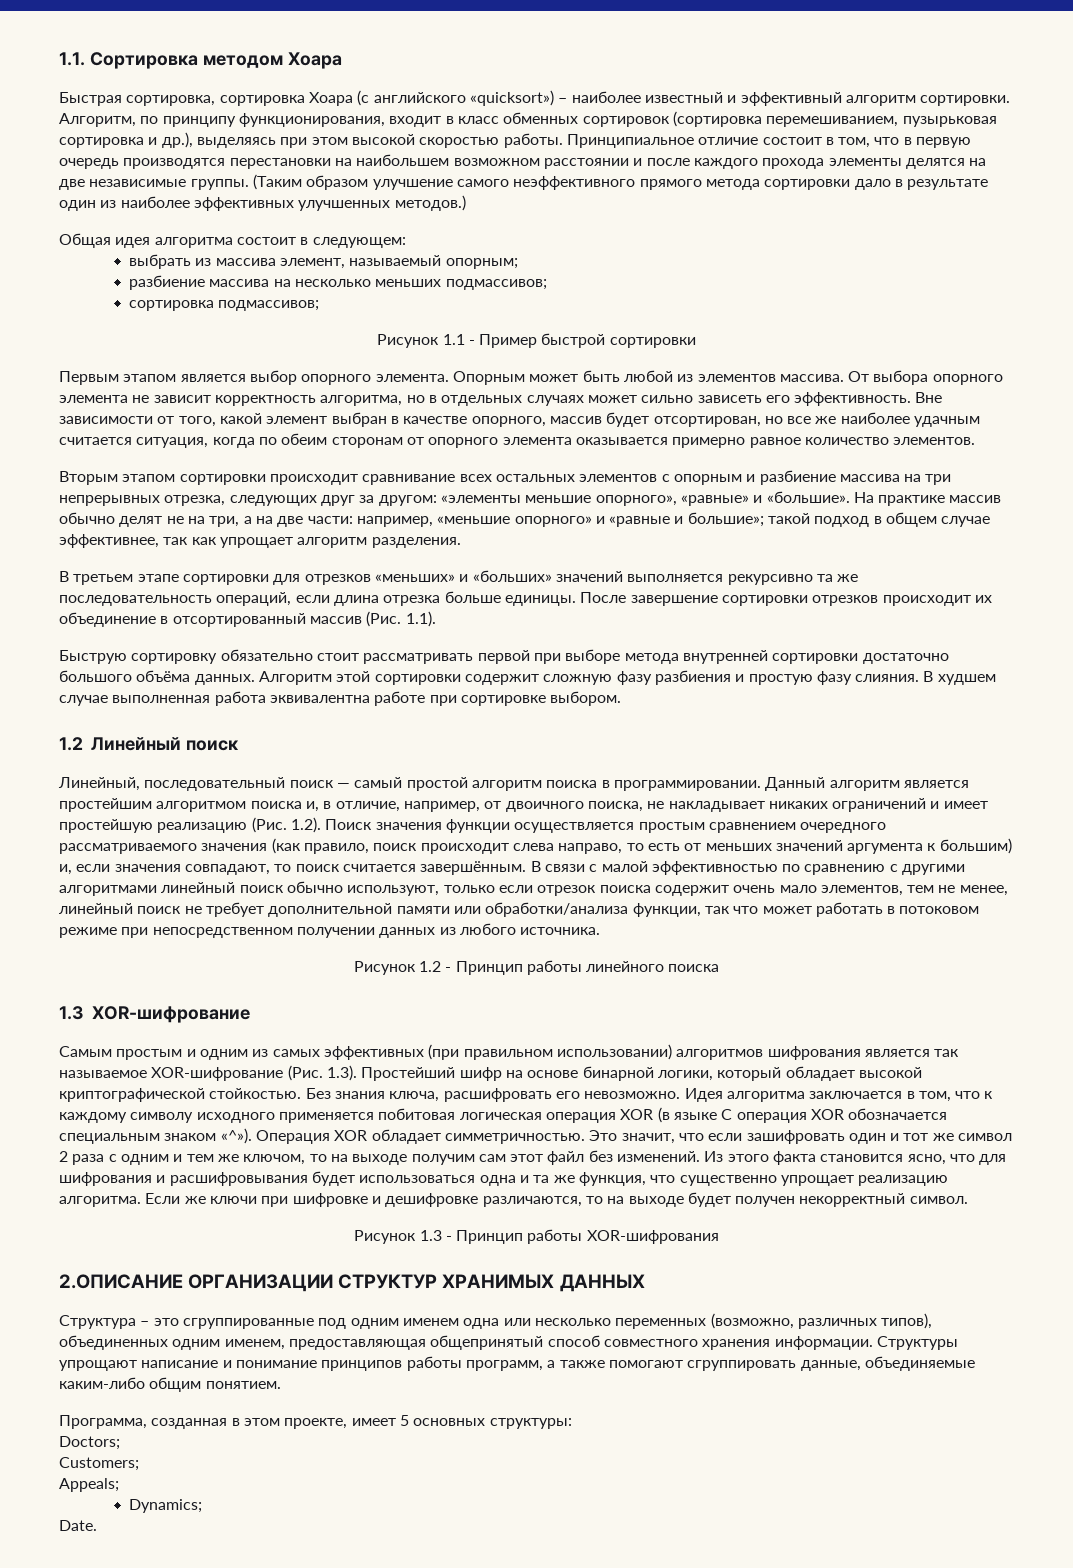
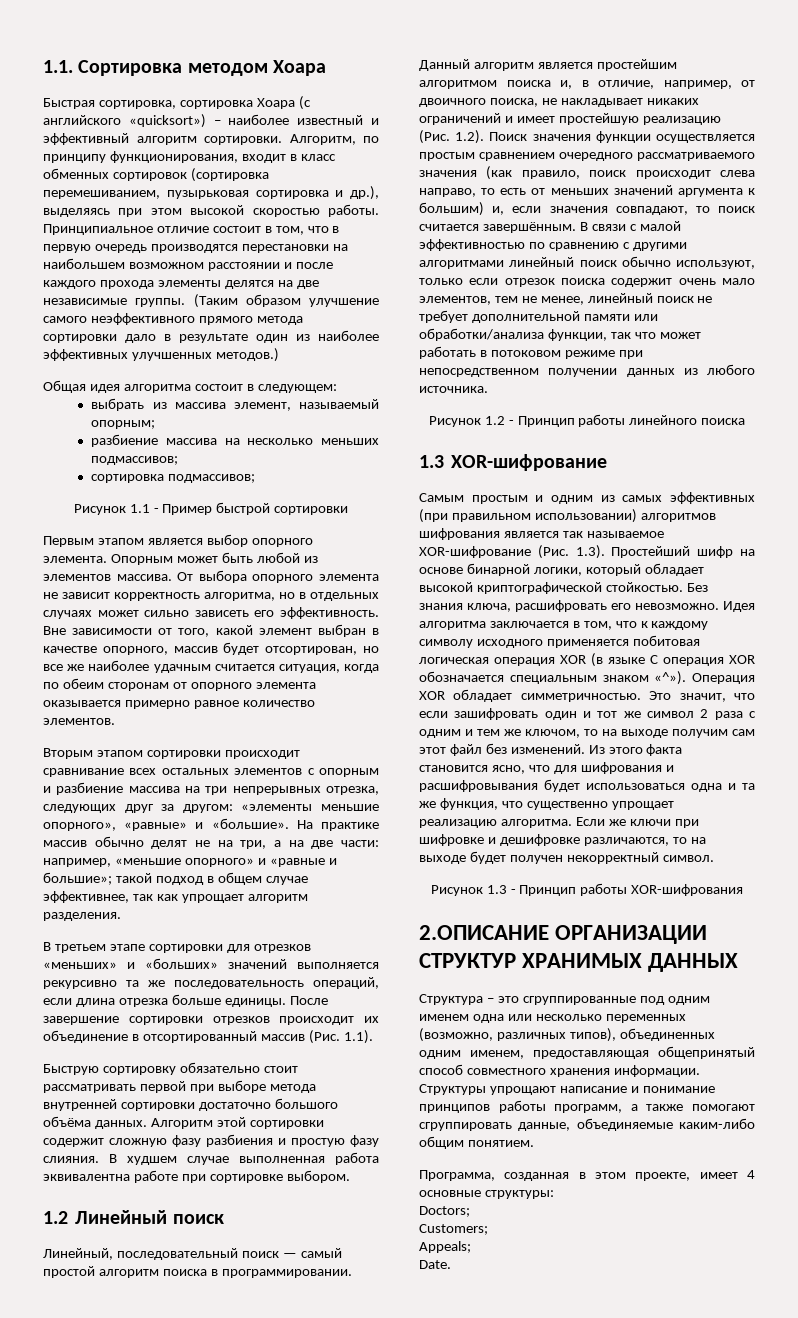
[399,1415,486,1426] 5 основных -> [747,1170,755,1179] [419,1190,481,1197] 4 основные
[129,1499,203,1513] // Dynamics; -> (471, 1247) none

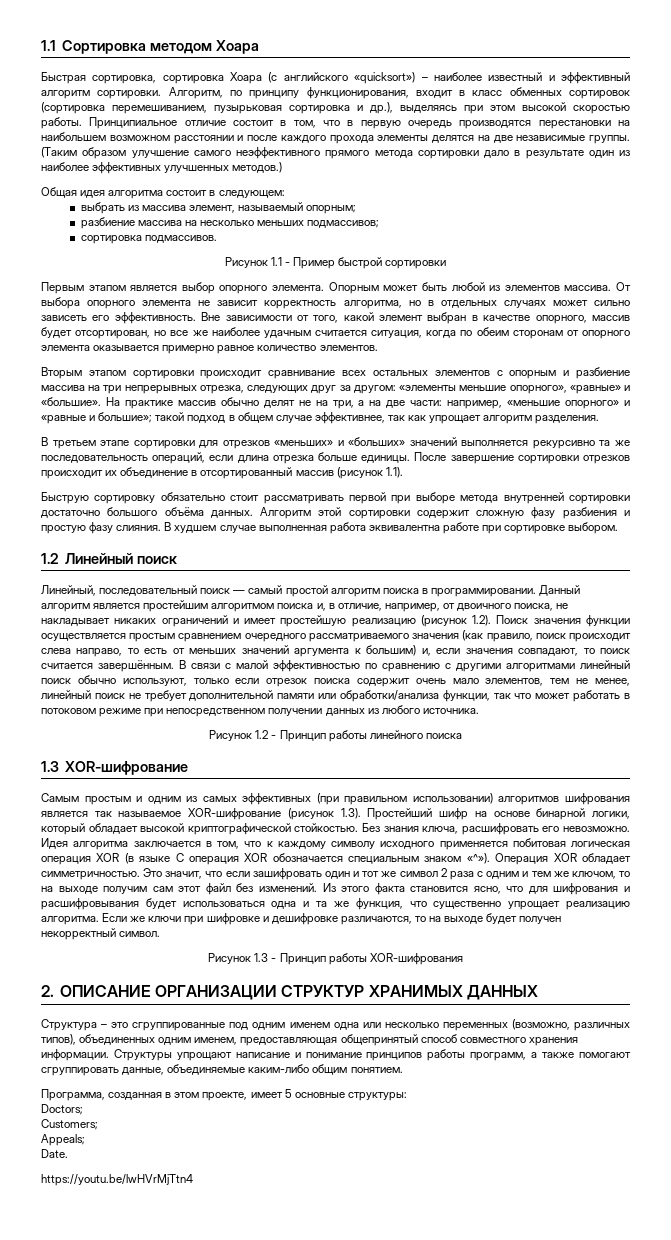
[43,60,73,73] 1.1. -> [41,40,56,51] 1.1
[168,474,256,483] подмассивов; -> [144,235,217,243] подмассивов.
[308,1030,340,1044] (Рис. -> [336,467,383,479] (рисунок
[419,130,450,144] (Рис. -> [420,615,467,627] (рисунок
[537,545,569,559] (Рис. -> [287,808,334,820] (рисунок
[419,925,549,940] 2.ОПИСАНИЕ -> [41,985,151,997] 2. ОПИСАНИЕ
[747,1170,755,1179] 4 -> [284,1089,292,1098] 5
(451, 1264) none -> [41,1174,193,1186] // https://youtu.be/lwHVrMjTtn4

